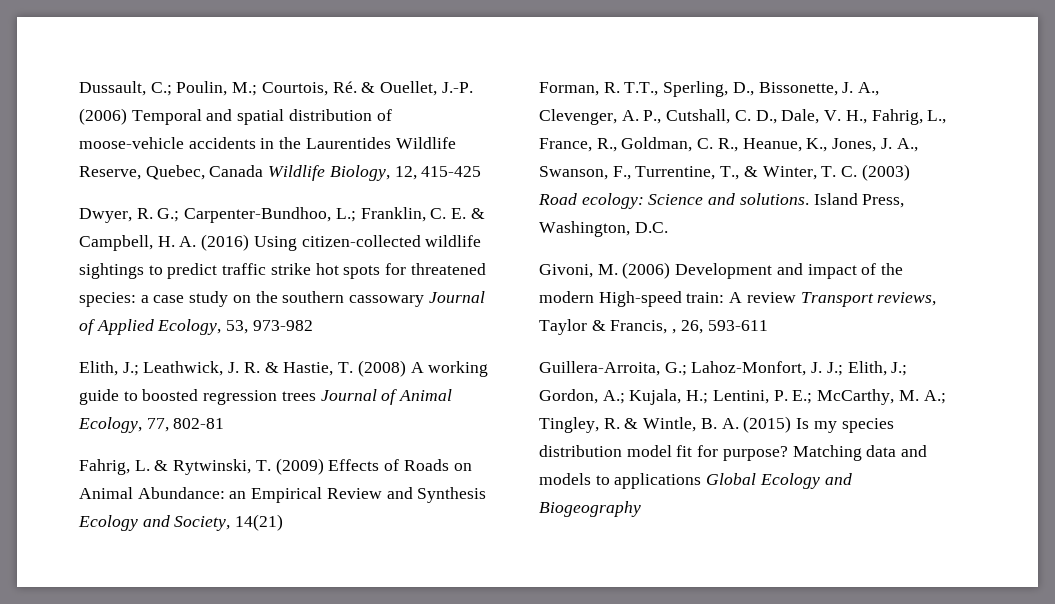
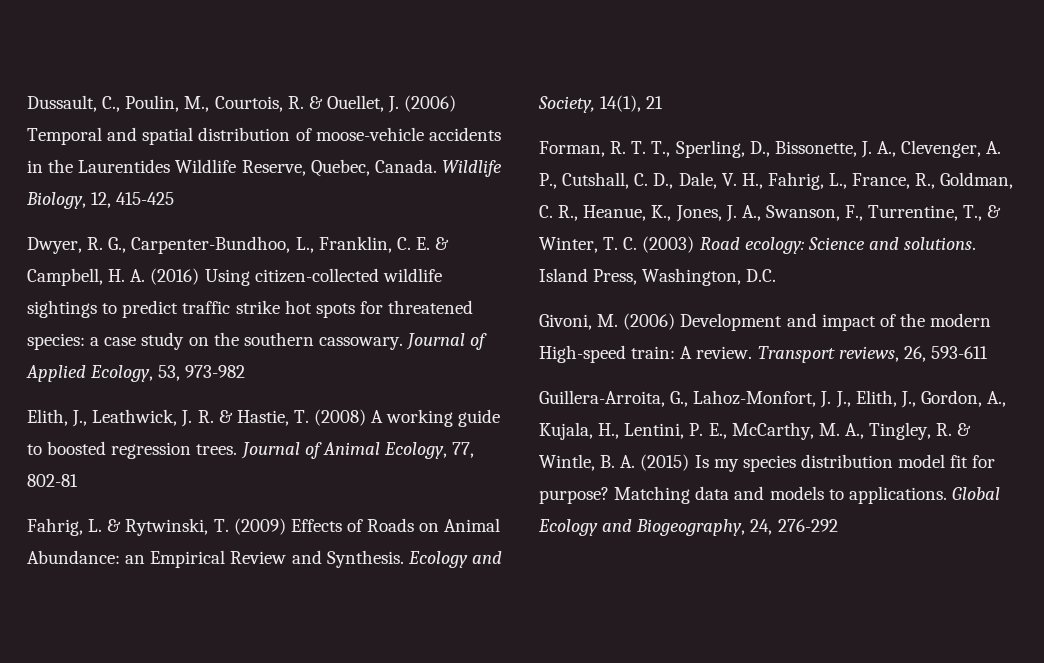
[150,81,357,96] C.; Poulin, M.; Courtois, Ré. -> [102,95,304,112] C., Poulin, M., Courtois, R.
[441,82,473,93] J.-P. -> [388,96,400,113] J.
[209,165,264,177] Canada -> [374,159,437,173] Canada.
[157,207,356,223] G.; Carpenter-Bundhoo, L.; -> [108,236,314,254] G., Carpenter-Bundhoo, L.,
[349,295,425,307] cassowary -> [318,337,403,350] cassowary.
[122,362,139,376] J.; -> [72,410,88,427] J.,
[281,391,316,401] trees -> [196,444,238,455] trees.
[417,487,487,503] Synthesis -> [326,550,404,568] Synthesis.
[235,514,284,531] 14(21) -> [600,95,664,112] 14(1), 21
[624,82,659,96] T.T., -> [631,141,671,157] T. T.,
[746,292,796,303] review -> [696,346,753,359] review.
[539,319,677,335] Taylor & Francis, , -> (899, 354) none
[664,362,687,376] G.; -> [670,391,689,407] G.,
[826,361,908,376] [539,389,709,405] J.; Elith, J.; Gordon, A.; Kujala, H.; -> [835,390,1007,408] [539,422,620,440] J., Elith, J., Gordon, A., Kujala, H.,
[792,390,813,404] E.; -> [708,423,727,439] E.,
[923,390,946,404] A.; -> [844,423,864,439] A.,
[614,473,702,489] applications -> [848,486,947,504] applications.
[539,501,641,517] Biogeography -> [636,519,838,536] Biogeography, 24, 276-292

